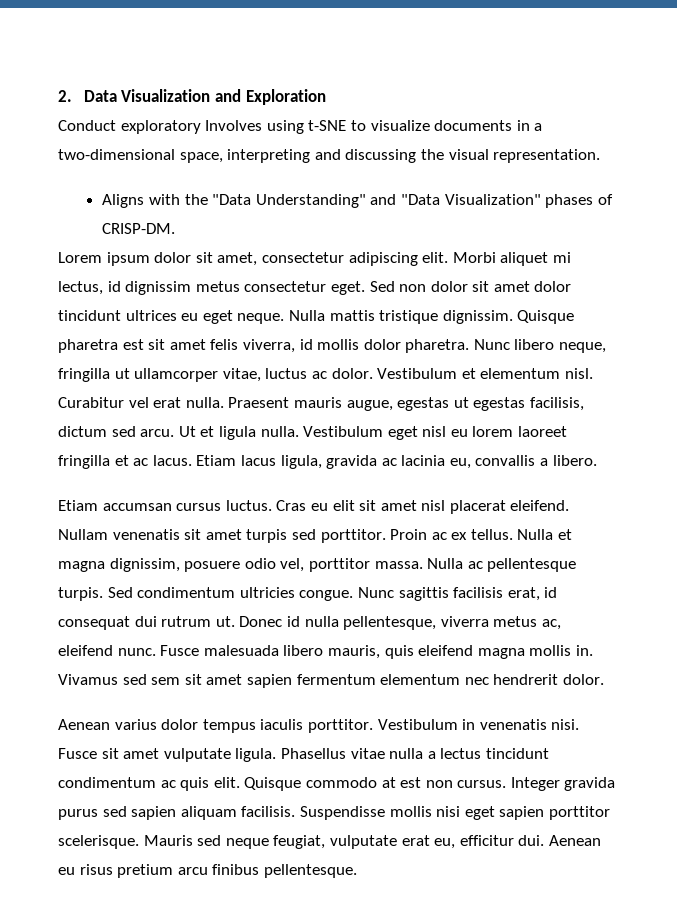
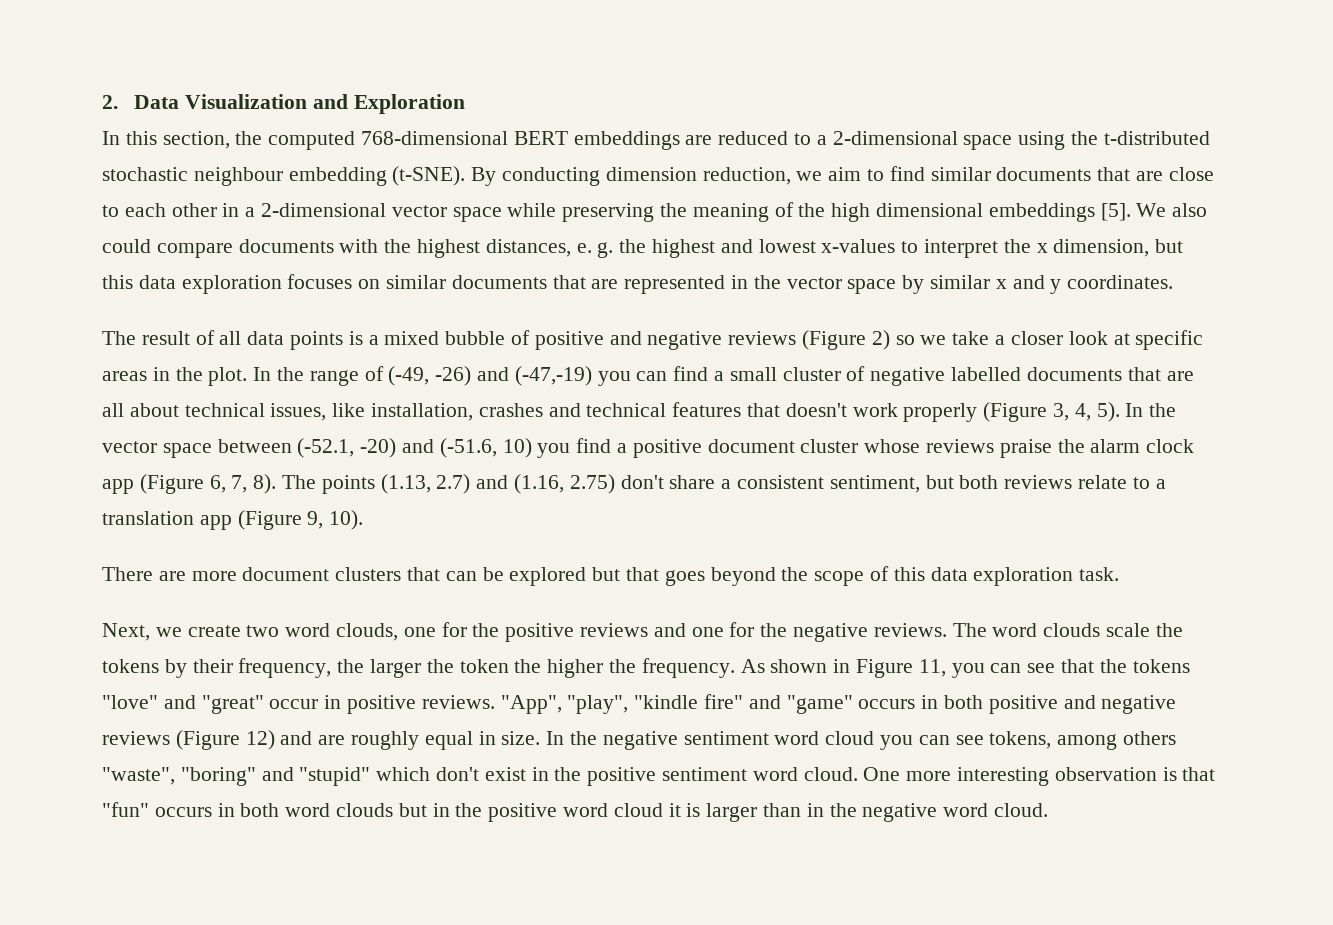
[58,120,543,134] [58,149,601,163] [102,194,613,208] [102,223,176,234] [58,252,571,266] [58,281,572,295] [58,310,575,324] [58,339,607,353] [58,368,593,382] [58,397,584,411] [58,426,568,440] [58,455,597,469] [58,500,570,514] [58,529,573,543] [58,558,577,572] [58,587,558,601] [58,616,561,630] [58,645,593,659] [58,674,604,688] [58,719,580,733] [58,748,549,762] [58,777,616,791] [58,806,610,820] [58,835,601,849] [58,864,357,878] Conduct exploratory Involves using t-SNE to visualize documents in a two-dimensional space, interpreting and discussing the visual representation. // Aligns with the "Data Understanding" and "Data Visualization" phases of CRISP-DM. // Lorem ipsum dolor sit amet, consectetur adipiscing elit. Morbi aliquet mi lectus, id dignissim metus consectetur eget. Sed non dolor sit amet dolor tincidunt ultrices eu eget neque. Nulla mattis tristique dignissim. Quisque pharetra est sit amet felis viverra, id mollis dolor pharetra. Nunc libero neque, fringilla ut ullamcorper vitae, luctus ac dolor. Vestibulum et elementum nisl. Curabitur vel erat nulla. Praesent mauris augue, egestas ut egestas facilisis, dictum sed arcu. Ut et ligula nulla. Vestibulum eget nisl eu lorem laoreet fringilla et ac lacus. Etiam lacus ligula, gravida ac lacinia eu, convallis a libero. // Etiam accumsan cursus luctus. Cras eu elit sit amet nisl placerat eleifend. Nullam venenatis sit amet turpis sed porttitor. Proin ac ex tellus. Nulla et magna dignissim, posuere odio vel, porttitor massa. Nulla ac pellentesque turpis. Sed condimentum ultricies congue. Nunc sagittis facilisis erat, id consequat dui rutrum ut. Donec id nulla pellentesque, viverra metus ac, eleifend nunc. Fusce malesuada libero mauris, quis eleifend magna mollis in. Vivamus sed sem sit amet sapien fermentum elementum nec hendrerit dolor. // Aenean varius dolor tempus iaculis porttitor. Vestibulum in venenatis nisi. Fusce sit amet vulputate ligula. Phasellus vitae nulla a lectus tincidunt condimentum ac quis elit. Quisque commodo at est non cursus. Integer gravida purus sed sapien aliquam facilisis. Suspendisse mollis nisi eget sapien porttitor scelerisque. Mauris sed neque feugiat, vulputate erat eu, efficitur dui. Aenean eu risus pretium arcu finibus pellentesque. -> [102,131,1210,150] [102,166,1214,186] [102,202,1208,222] [102,239,1184,258] [102,274,1174,294] [102,330,1204,350] [102,366,1194,386] [102,402,1177,422] [102,438,1195,458] [102,474,1166,494] [102,510,364,530] [102,566,1120,586] [102,622,1183,642] [102,658,1190,678] [102,694,1177,714] [102,730,1177,750] [102,767,1216,786] [102,802,1049,822] In this section, the computed 768-dimensional BERT embeddings are reduced to a 2-dimensional space using the t-distributed stochastic neighbour embedding (t-SNE). By conducting dimension reduction, we aim to find similar documents that are close to each other in a 2-dimensional vector space while preserving the meaning of the high dimensional embeddings [5]. We also could compare documents with the highest distances, e. g. the highest and lowest x-values to interpret the x dimension, but this data exploration focuses on similar documents that are represented in the vector space by similar x and y coordinates. // The result of all data points is a mixed bubble of positive and negative reviews (Figure 2) so we take a closer look at specific areas in the plot. In the range of (-49, -26) and (-47,-19) you can find a small cluster of negative labelled documents that are all about technical issues, like installation, crashes and technical features that doesn't work properly (Figure 3, 4, 5). In the vector space between (-52.1, -20) and (-51.6, 10) you find a positive document cluster whose reviews praise the alarm clock app (Figure 6, 7, 8). The points (1.13, 2.7) and (1.16, 2.75) don't share a consistent sentiment, but both reviews relate to a translation app (Figure 9, 10). // There are more document clusters that can be explored but that goes beyond the scope of this data exploration task. // Next, we create two word clouds, one for the positive reviews and one for the negative reviews. The word clouds scale the tokens by their frequency, the larger the token the higher the frequency. As shown in Figure 11, you can see that the tokens "love" and "great" occur in positive reviews. "App", "play", "kindle fire" and "game" occurs in both positive and negative reviews (Figure 12) and are roughly equal in size. In the negative sentiment word cloud you can see tokens, among others "waste", "boring" and "stupid" which don't exist in the positive sentiment word cloud. One more interesting observation is that "fun" occurs in both word clouds but in the positive word cloud it is larger than in the negative word cloud.

